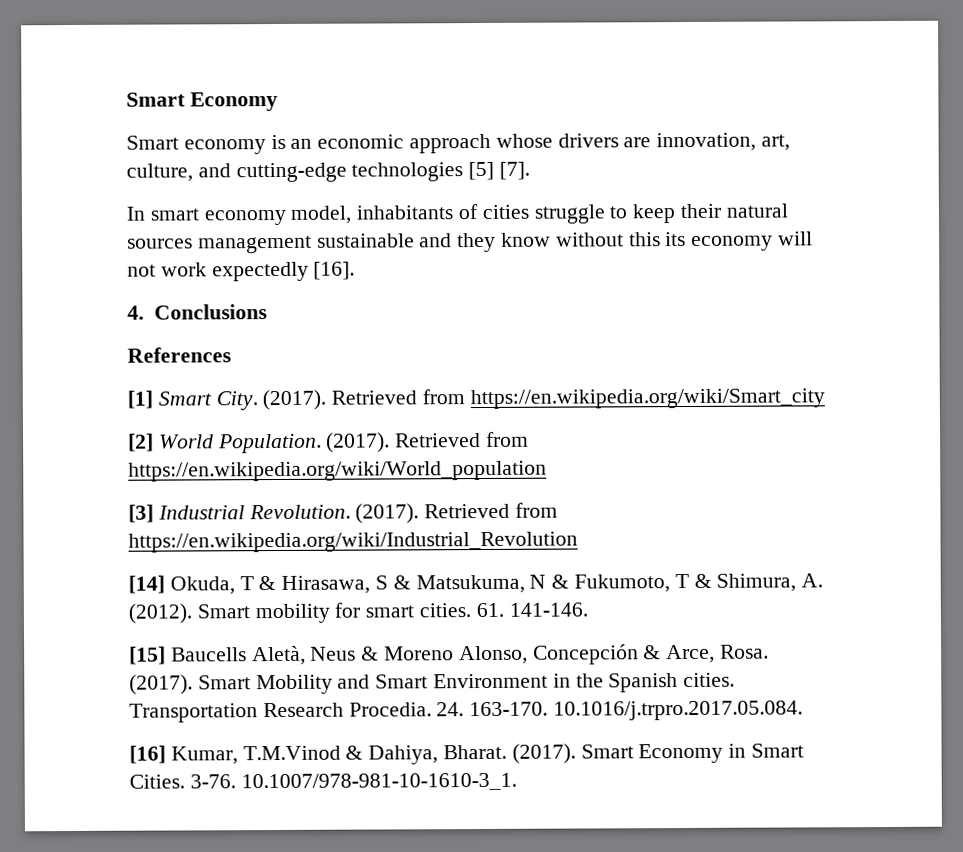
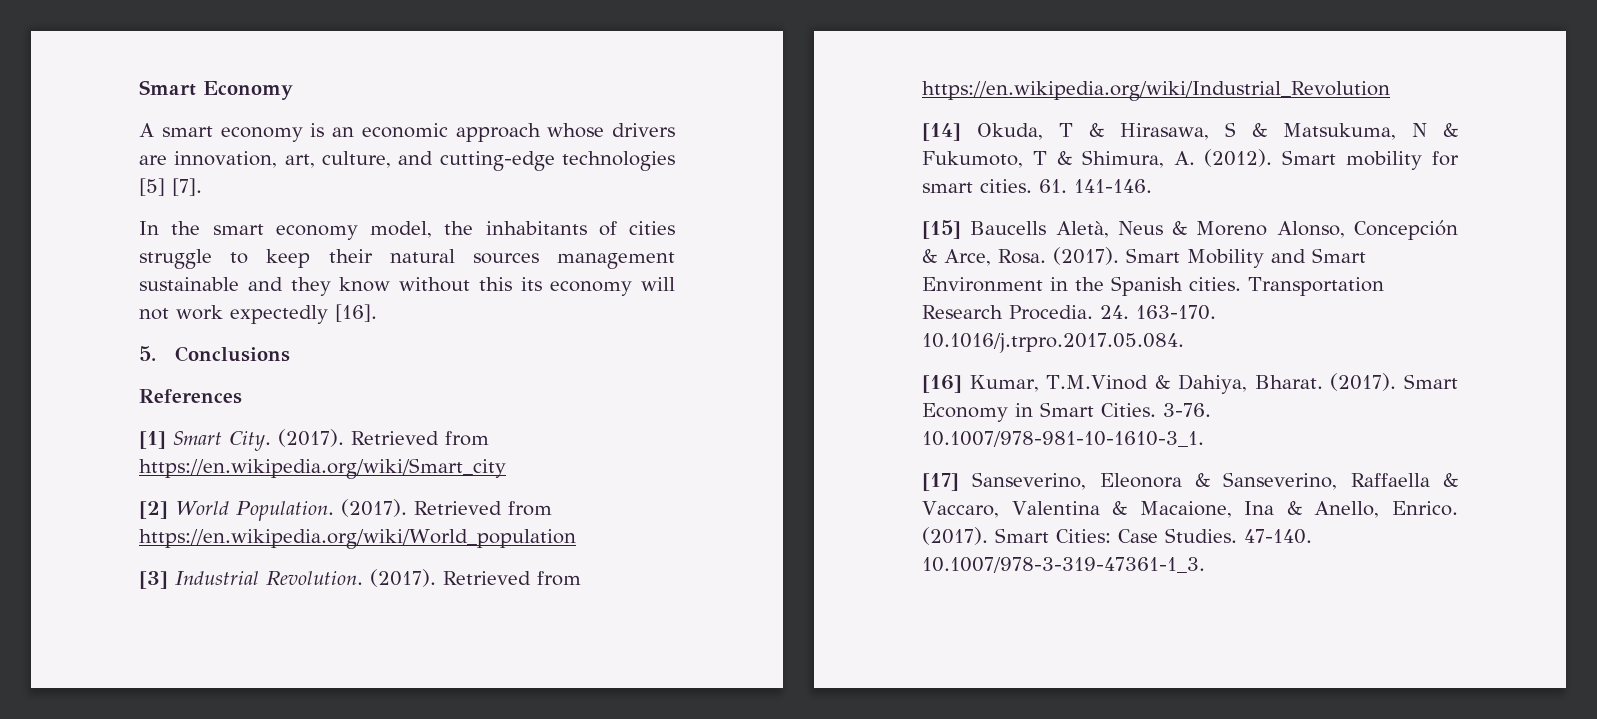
[126,135,179,150] Smart -> [139,123,213,137] A smart
(145, 213) none -> [171,221,201,235] the
(353, 214) none -> [444,221,474,235] the
[127,305,144,320] 4. -> [139,346,156,361] 5.
(517, 782) none -> [922,472,1458,491] [922,500,1458,518] [922,527,1312,545] [922,557,1205,573] // [17] Sanseverino, Eleonora & Sanseverino, Raffaella & Vaccaro, Valentina & Macaione, Ina & Anello, Enrico. (2017). Smart Cities: Case Studies. 47-140. 10.1007/978-3-319-47361-1_3.

